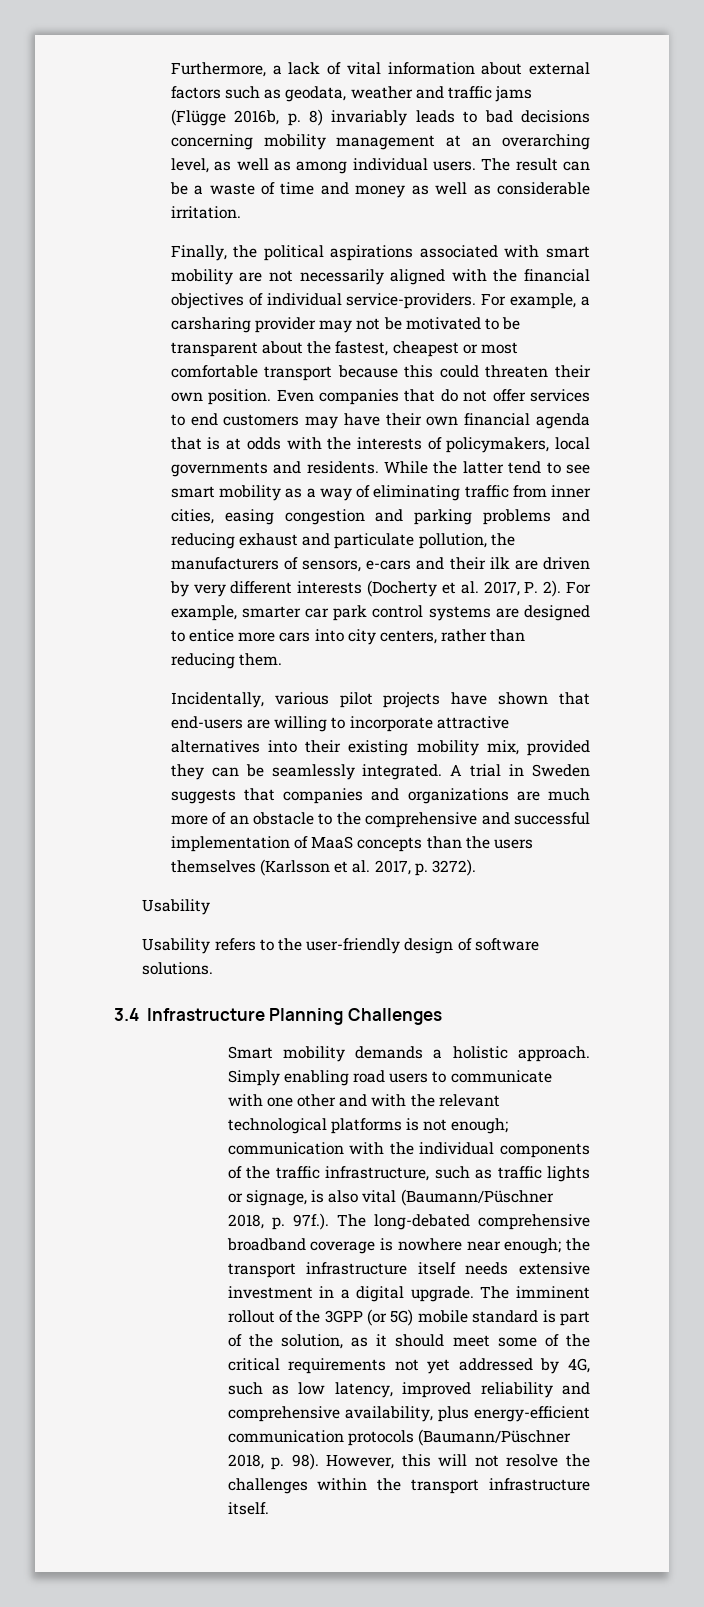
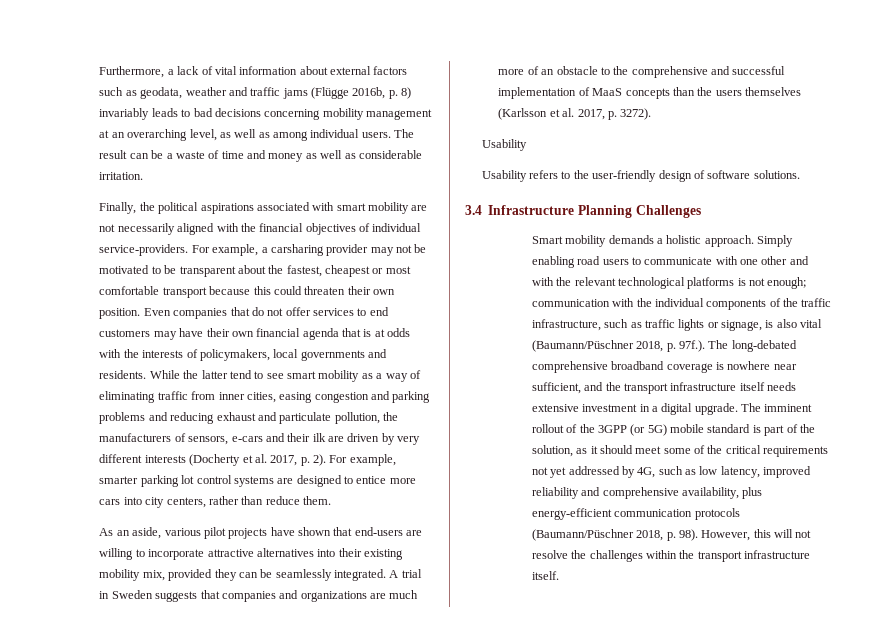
[524,581,539,593] P. -> [300,457,310,466] p.
[305,605,368,621] car park -> [140,475,195,487] parking lot
[170,653,235,669] reducing -> [265,496,300,505] reduce
[170,692,264,708] Incidentally, -> [99,527,162,539] As an aside,
[504,1238,562,1254] enough; -> [531,382,604,394] sufficient, and

